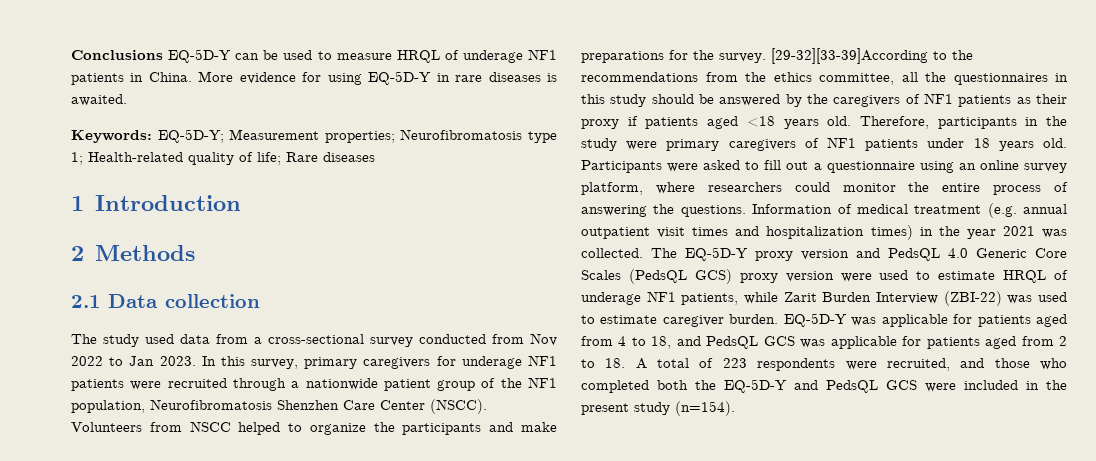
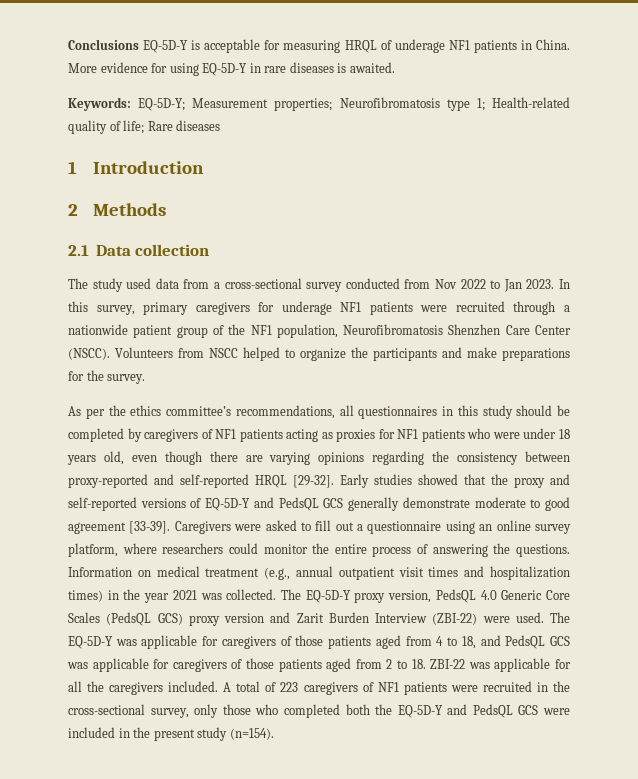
[235,50,392,60] can be used to measure -> [191,39,341,53] is acceptable for measuring
[771,48,973,64] [581,72,946,85] [29-32][33-39]According to the recommendations from the ethics committee, all the -> [68,405,354,419] // As per the ethics committee’s recommendations, all
[719,93,1067,107] [581,116,1067,129] [581,137,1067,151] [581,160,662,173] answered by the caregivers of NF1 patients as their proxy if patients aged <18 years old. Therefore, participants in the study were primary caregivers of NF1 patients under 18 years old. Participants -> [68,428,571,442] [67,451,571,465] [68,474,570,488] [68,497,570,511] [68,521,231,534] completed by caregivers of NF1 patients acting as proxies for NF1 patients who were under 18 years old, even though there are varying opinions regarding the consistency between proxy-reported and self-reported HRQL [29-32]. Early studies showed that the proxy and self-reported versions of EQ-5D-Y and PedsQL GCS generally demonstrate moderate to good agreement [33-39]. Caregivers
[837,204,852,214] of -> [137,570,151,577] on
[987,203,1017,218] (e.g. -> [264,567,291,580] (e.g.,
[801,248,880,260] version and -> [388,590,432,603] version,
[840,270,1068,283] [581,291,1067,306] [581,314,779,327] were used to estimate HRQL of underage NF1 patients, while Zarit Burden Interview (ZBI-22) was used to estimate caregiver burden. -> [270,612,570,625] and Zarit Burden Interview (ZBI-22) were used. The
(973, 319) none -> [221,635,324,649] caregivers of those
(922, 341) none -> [172,658,274,672] caregivers of those
[635,358,985,371] A total of 223 respondents were recruited, and -> [430,658,572,672] [68,681,570,695] [68,704,219,718] ZBI-22 was applicable for all the caregivers included. A total of 223 caregivers of NF1 patients were recruited in the cross-sectional survey, only

